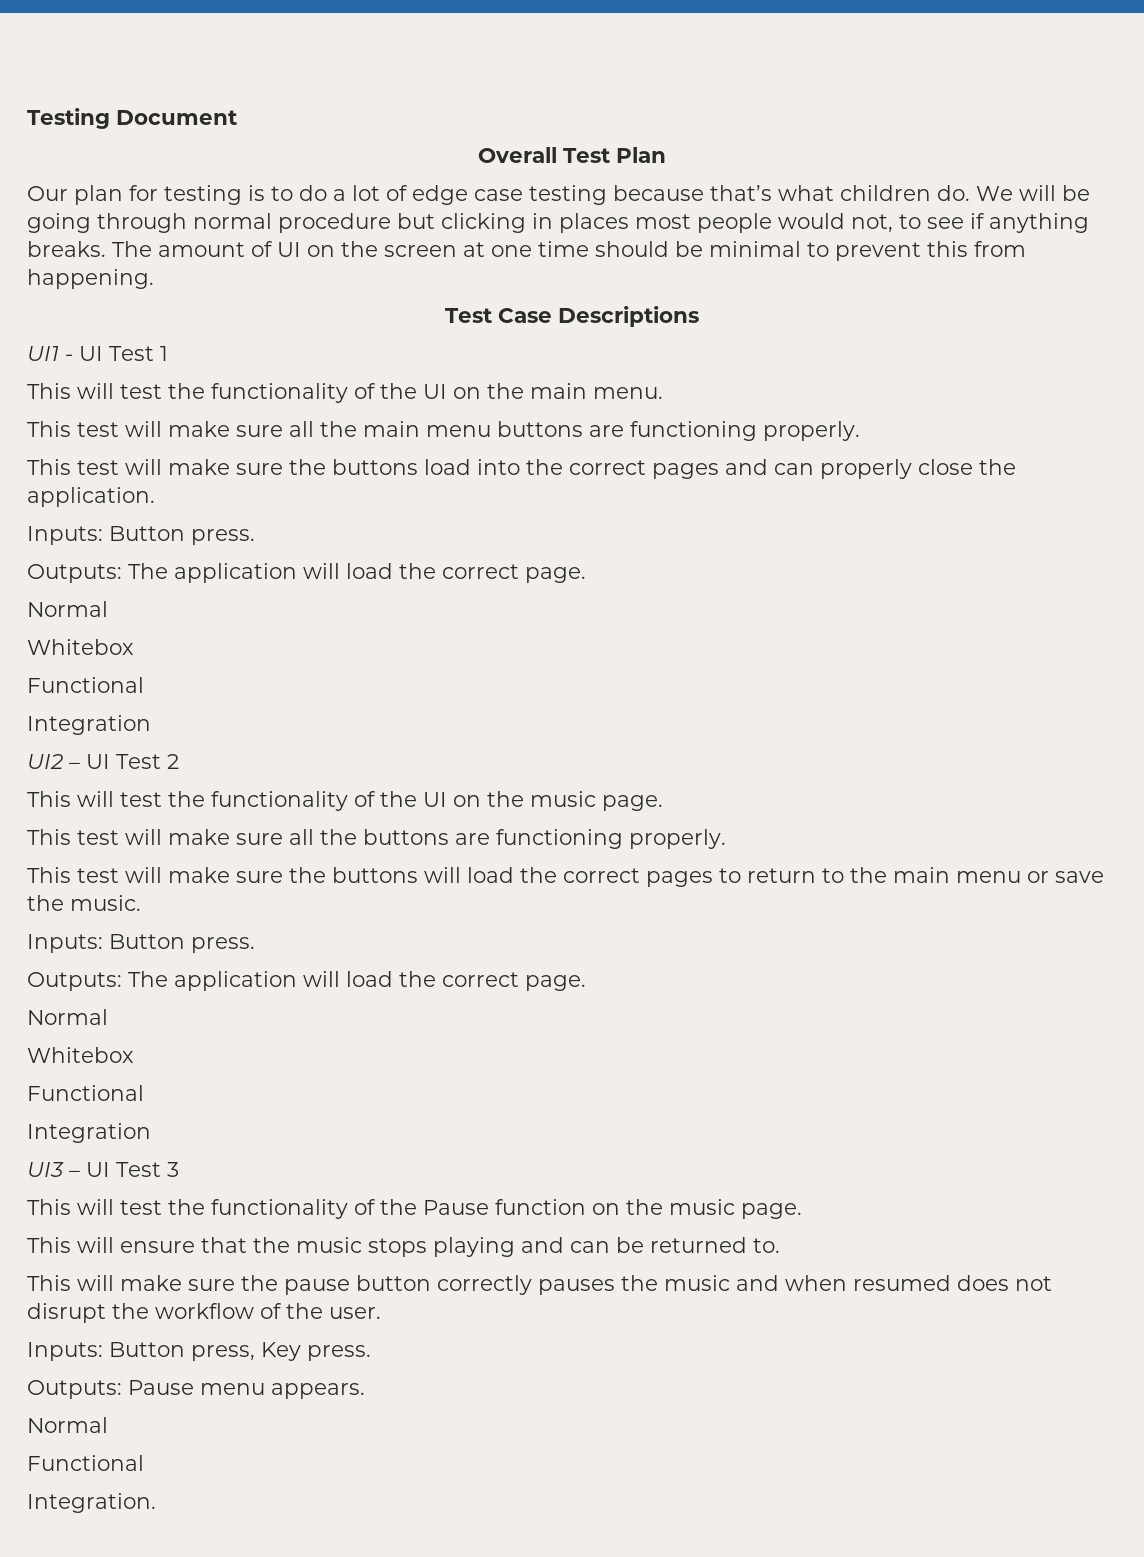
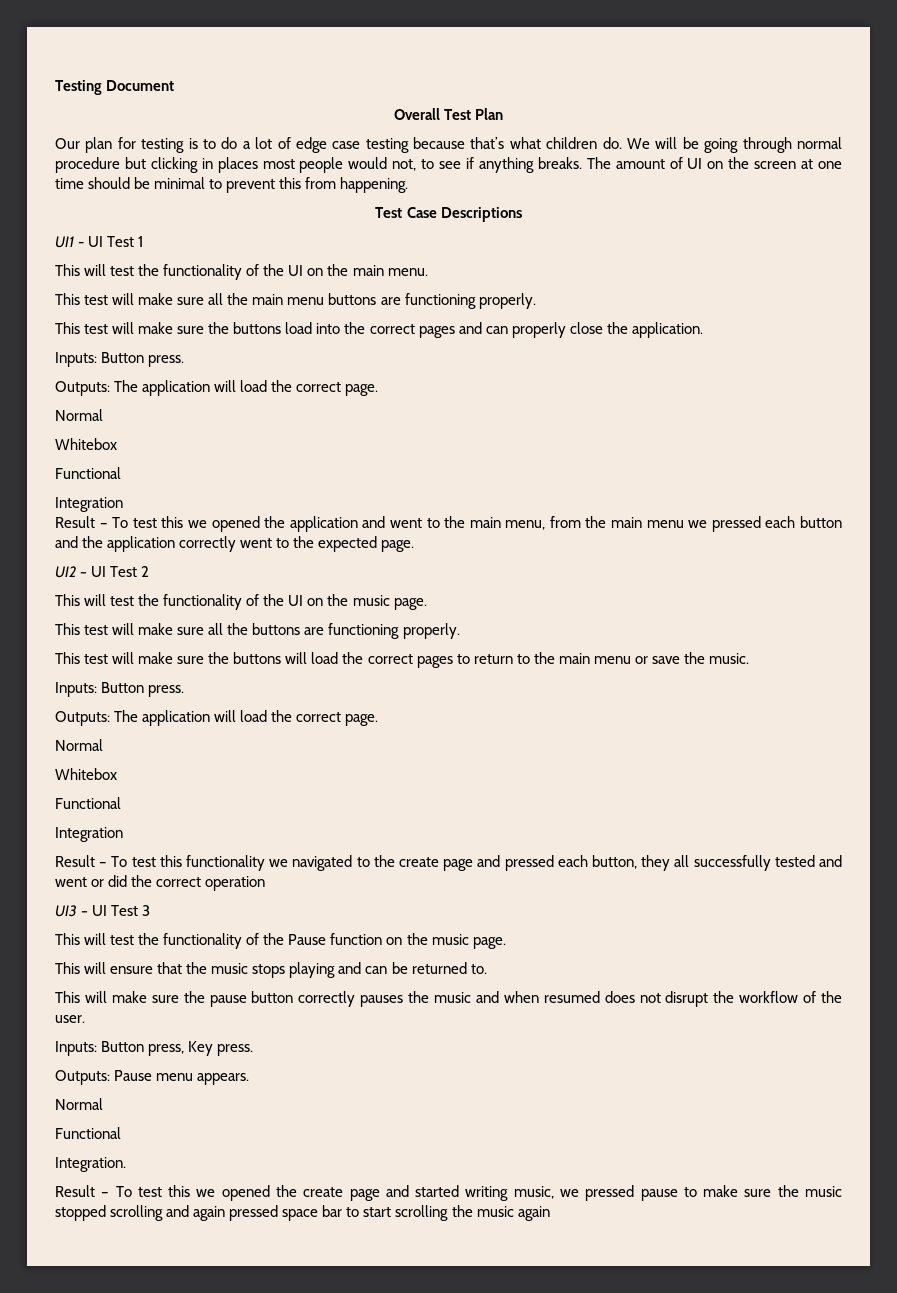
(151, 725) none -> [55,516,843,532] [55,536,415,552] // Result – To test this we opened the application and went to the main menu, from the main menu we pressed each button and the application correctly went to the expected page.
(151, 1133) none -> [55,855,842,871] [55,875,266,891] // Result – To test this functionality we navigated to the create page and pressed each button, they all successfully tested and went or did the correct operation
(156, 1503) none -> [55,1185,843,1201] [55,1205,550,1221] // Result – To test this we opened the create page and started writing music, we pressed pause to make sure the music stopped scrolling and again pressed space bar to start scrolling the music again

